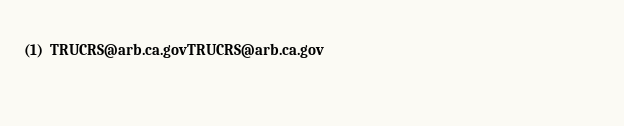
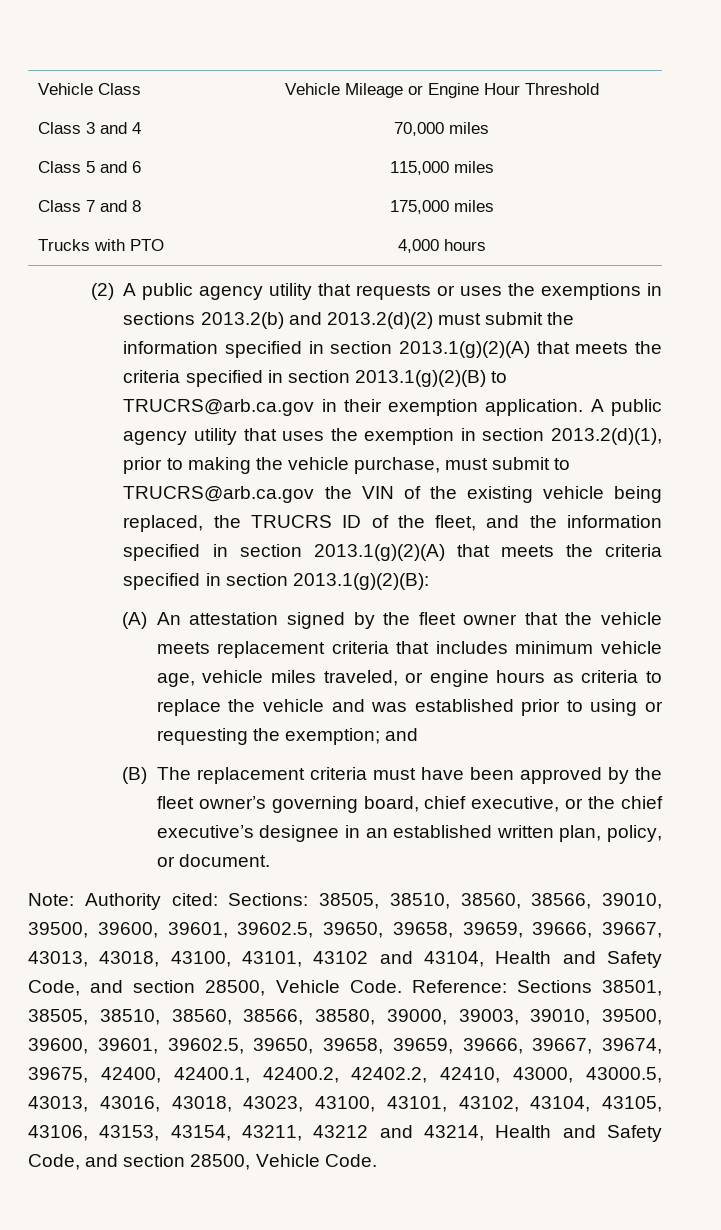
[24,43,324,58] (1) TRUCRS@arb.ca.govTRUCRS@arb.ca.gov -> [38,83,142,95] [284,83,599,98] [38,122,142,134] [394,122,489,136] [38,161,142,173] [389,161,494,175] [38,200,142,212] [389,200,494,214] [38,239,165,251] [397,239,486,253] [90,283,662,300] [123,312,575,329] [123,341,662,358] [123,370,508,387] [123,399,662,416] [123,428,662,445] [123,457,571,474] [123,486,662,503] [123,515,662,532] [123,544,662,561] [123,573,429,590] [122,612,662,629] [156,641,662,658] [156,670,662,687] [156,699,663,716] [156,728,419,745] [122,767,662,784] [156,796,663,813] [156,825,662,842] [156,854,271,867] [28,893,662,910] [28,922,662,938] [28,951,662,968] [28,980,662,996] [28,1009,662,1025] [28,1038,662,1054] [28,1067,663,1083] [28,1096,662,1112] [28,1125,662,1142] [28,1154,377,1170] Vehicle Class | Vehicle Mileage or Engine Hour Threshold // Class 3 and 4 | 70,000 miles // Class 5 and 6 | 115,000 miles // Class 7 and 8 | 175,000 miles // Trucks with PTO | 4,000 hours // (2) A public agency utility that requests or uses the exemptions in sections 2013.2(b) and 2013.2(d)(2) must submit the information specified in section 2013.1(g)(2)(A) that meets the criteria specified in section 2013.1(g)(2)(B) to TRUCRS@arb.ca.gov in their exemption application. A public agency utility that uses the exemption in section 2013.2(d)(1), prior to making the vehicle purchase, must submit to TRUCRS@arb.ca.gov the VIN of the existing vehicle being replaced, the TRUCRS ID of the fleet, and the information specified in section 2013.1(g)(2)(A) that meets the criteria specified in section 2013.1(g)(2)(B): // (A) An attestation signed by the fleet owner that the vehicle meets replacement criteria that includes minimum vehicle age, vehicle miles traveled, or engine hours as criteria to replace the vehicle and was established prior to using or requesting the exemption; and // (B) The replacement criteria must have been approved by the fleet owner’s governing board, chief executive, or the chief executive’s designee in an established written plan, policy, or document. // Note: Authority cited: Sections: 38505, 38510, 38560, 38566, 39010, 39500, 39600, 39601, 39602.5, 39650, 39658, 39659, 39666, 39667, 43013, 43018, 43100, 43101, 43102 and 43104, Health and Safety Code, and section 28500, Vehicle Code. Reference: Sections 38501, 38505, 38510, 38560, 38566, 38580, 39000, 39003, 39010, 39500, 39600, 39601, 39602.5, 39650, 39658, 39659, 39666, 39667, 39674, 39675, 42400, 42400.1, 42400.2, 42402.2, 42410, 43000, 43000.5, 43013, 43016, 43018, 43023, 43100, 43101, 43102, 43104, 43105, 43106, 43153, 43154, 43211, 43212 and 43214, Health and Safety Code, and section 28500, Vehicle Code.

